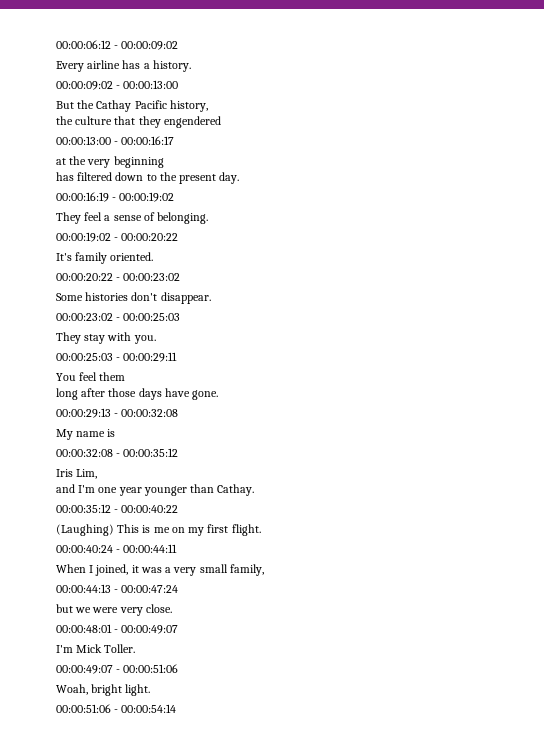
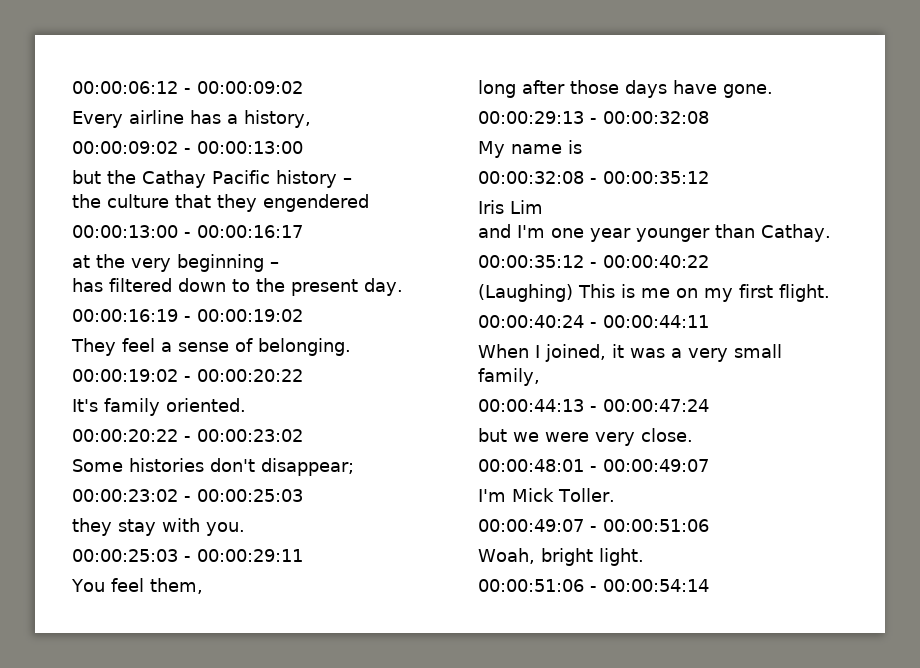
[152,60,191,72] history. -> [244,110,311,128] history,
[56,101,74,109] But -> [72,170,101,184] but
[169,100,208,112] history, -> [275,170,352,188] history –
(164, 162) none -> [270,262,279,268] –
[160,292,211,304] disappear. -> [261,458,354,476] disappear;
[56,332,81,344] They -> [72,518,112,536] they
[99,372,126,381] them -> [149,578,203,594] them,
[76,469,98,479] Lim, -> [510,200,543,214] Lim

